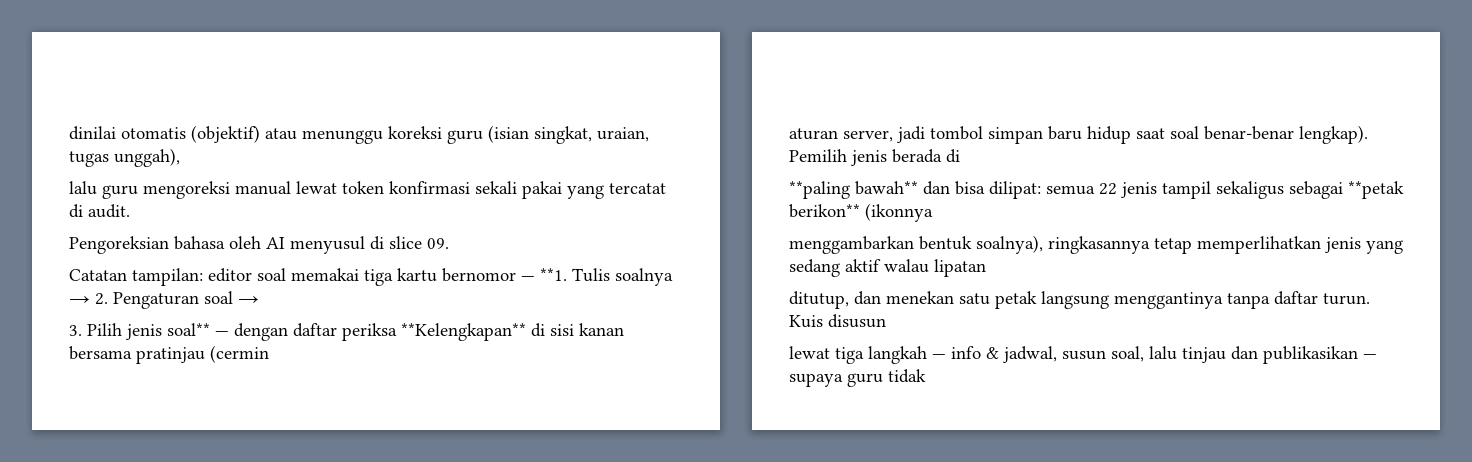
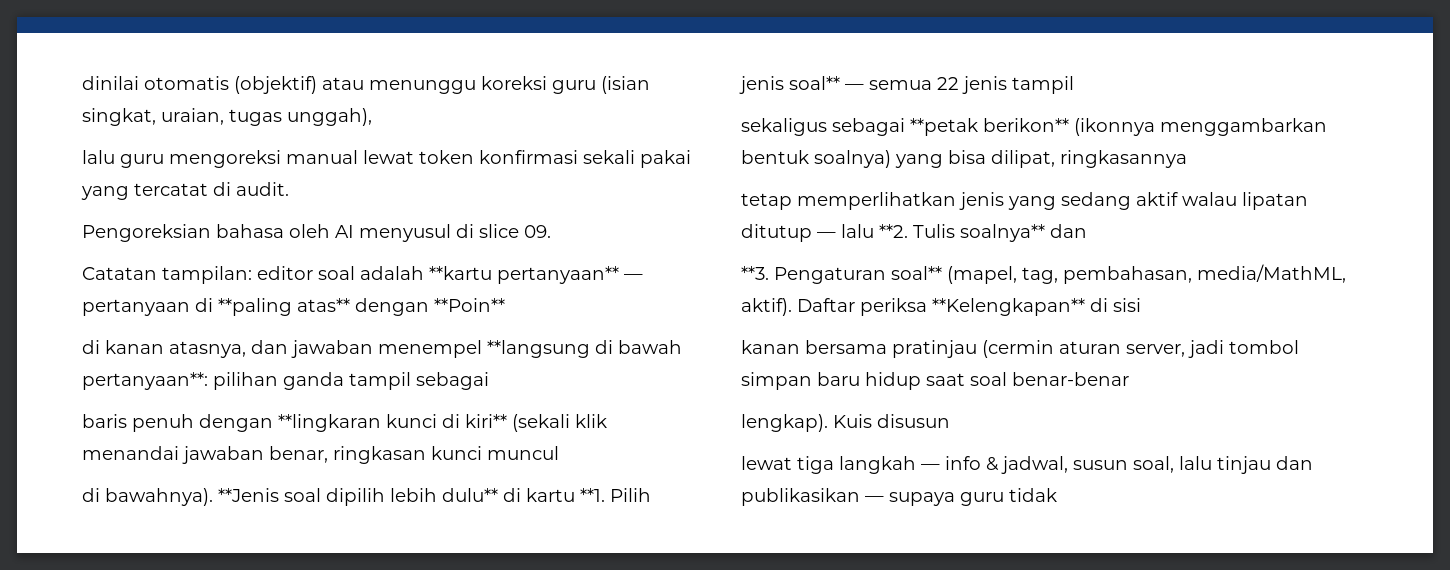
[291,268,673,286] [69,291,259,309] [69,323,337,341] memakai tiga kartu bernomor — **1. Tulis soalnya → 2. Pengaturan soal → // 3. Pilih jenis soal** — dengan daftar -> [360,266,643,284] [82,298,505,316] [82,340,682,358] [82,372,489,390] [82,414,607,432] [82,446,559,464] [82,488,651,506] [739,76,1074,94] [741,118,1327,136] [741,150,1187,168] [741,192,1308,210] [741,224,1087,242] [741,264,1346,284] [741,298,855,316] adalah **kartu pertanyaan** — pertanyaan di **paling atas** dengan **Poin** // di kanan atasnya, dan jawaban menempel **langsung di bawah pertanyaan**: pilihan ganda tampil sebagai // baris penuh dengan **lingkaran kunci di kiri** (sekali klik menandai jawaban benar, ringkasan kunci muncul // di bawahnya). **Jenis soal dipilih lebih dulu** di kartu **1. Pilih jenis soal** — semua 22 jenis tampil // sekaligus sebagai **petak berikon** (ikonnya menggambarkan bentuk soalnya) yang bisa dilipat, ringkasannya // tetap memperlihatkan jenis yang sedang aktif walau lipatan ditutup — lalu **2. Tulis soalnya** dan // **3. Pengaturan soal** (mapel, tag, pembahasan, media/MathML, aktif). Daftar
(574, 330) none -> (1141, 305) //
(269, 354) // -> (1054, 349) none
[1299,125,1368,144] [789,149,960,166] [789,181,1404,199] [789,203,933,222] [789,235,1403,254] [789,259,986,277] [789,291,1370,309] lengkap). Pemilih jenis berada di // **paling bawah** dan bisa dilipat: semua 22 jenis tampil sekaligus sebagai **petak berikon** (ikonnya // menggambarkan bentuk soalnya), ringkasannya tetap memperlihatkan jenis yang sedang aktif walau lipatan // ditutup, dan menekan satu petak langsung menggantinya tanpa daftar turun. -> [741,414,828,432] // lengkap).

